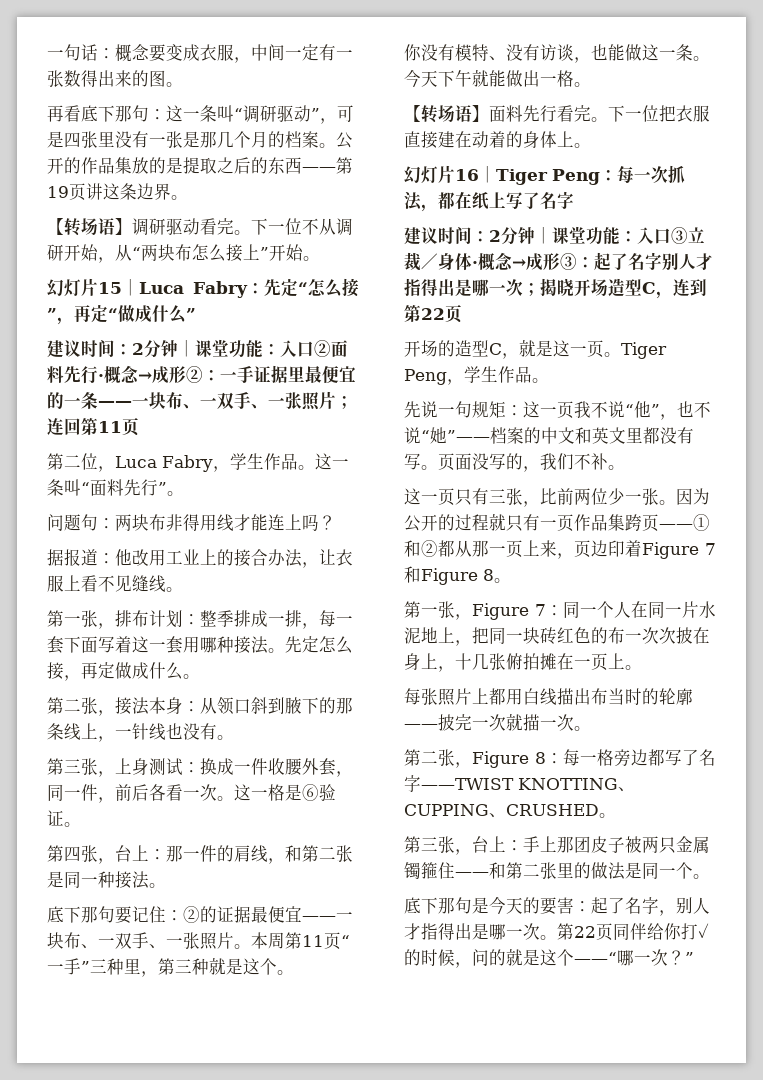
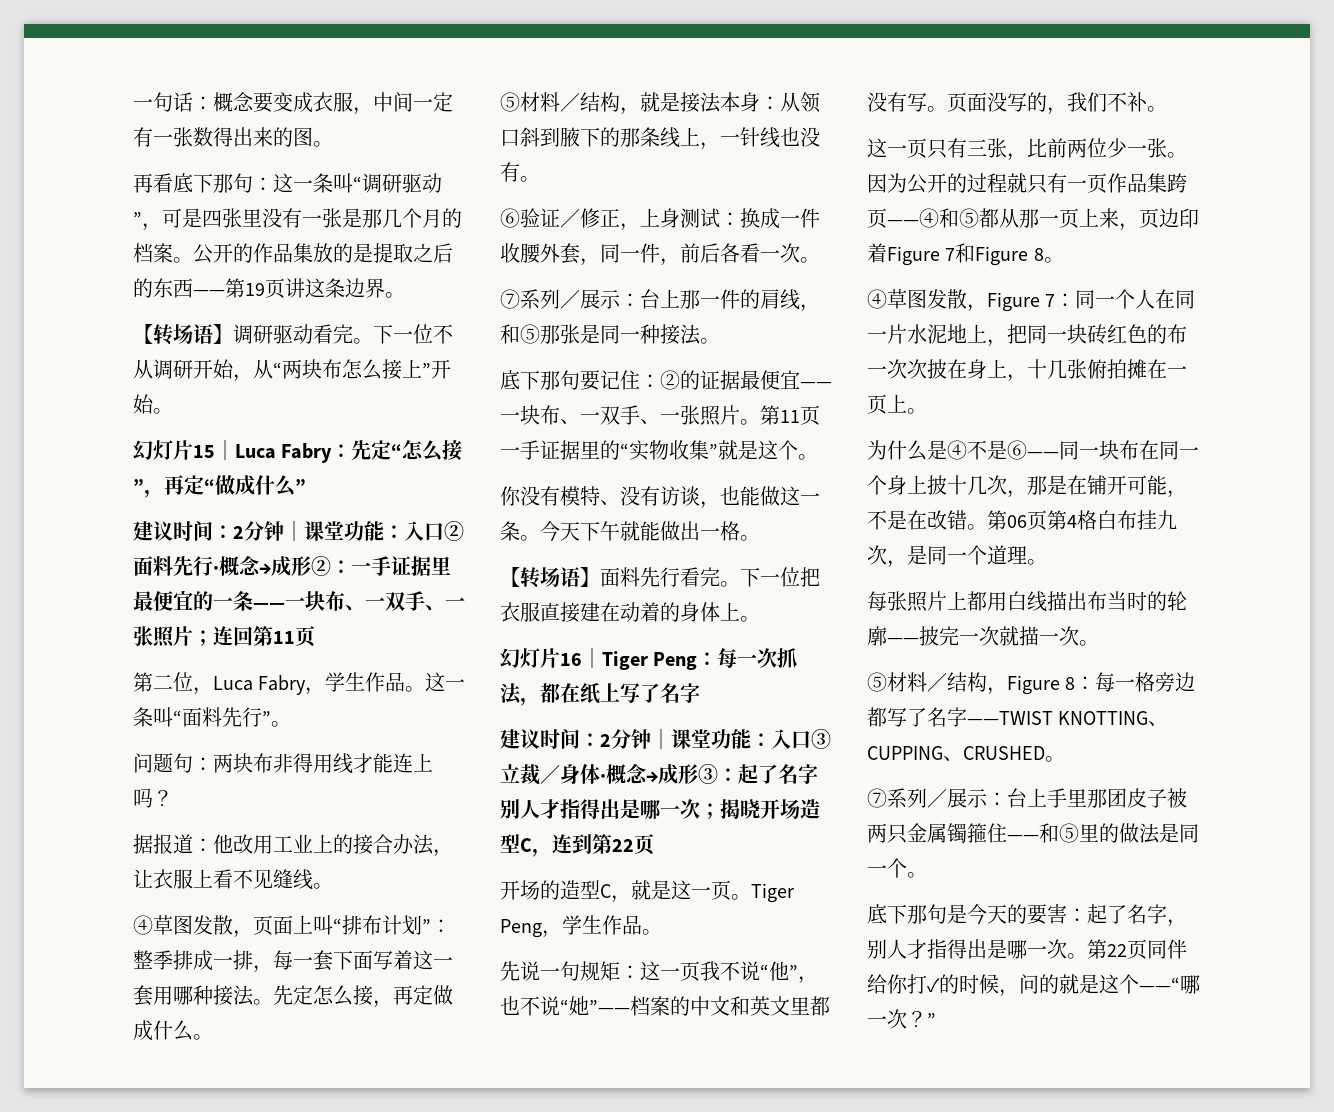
[47,610,115,629] 第一张， -> [133,915,342,938] ④草图发散，页面上叫“
(183, 619) none -> [422,919,431,933] ”
[47,697,115,716] 第二张， -> [500,92,680,115] ⑤材料／结构，就是
[47,758,98,775] 第三张 -> [500,208,620,228] ⑥验证／修正
[234,784,336,801] [47,810,81,827] [47,845,166,864] 这一格是⑥验证。 // 第四张，台上： -> [500,289,680,309] // ⑦系列／展示：台上
[302,845,336,862] 第二 -> [520,324,560,344] ⑤那
[251,932,350,950] [47,958,209,977] 本周第11页“一手”三种里，第三种 -> [760,405,820,425] [500,440,718,461] 第11页一手证据里的“实物收集”
[659,514,710,531] [404,540,438,557] ——①和② -> [887,208,979,228] ——④和⑤
[404,601,455,618] 第一张 -> [867,289,967,309] ④草图发散
(642, 667) none -> [867,440,1199,461] [867,475,1187,498] [867,510,1177,530] [867,545,1047,568] // 为什么是④不是⑥——同一块布在同一个身上披十几次，那是在铺开可能，不是在改错。第06页第4格白布挂九次，是同一个道理。
[404,749,455,766] 第二张 -> [867,672,987,692] ⑤材料／结构
[404,836,557,855] 第三张，台上：手上 -> [867,788,1087,808] ⑦系列／展示：台上手里
[506,862,557,879] 第二张 -> [1059,823,1079,843] ⑤

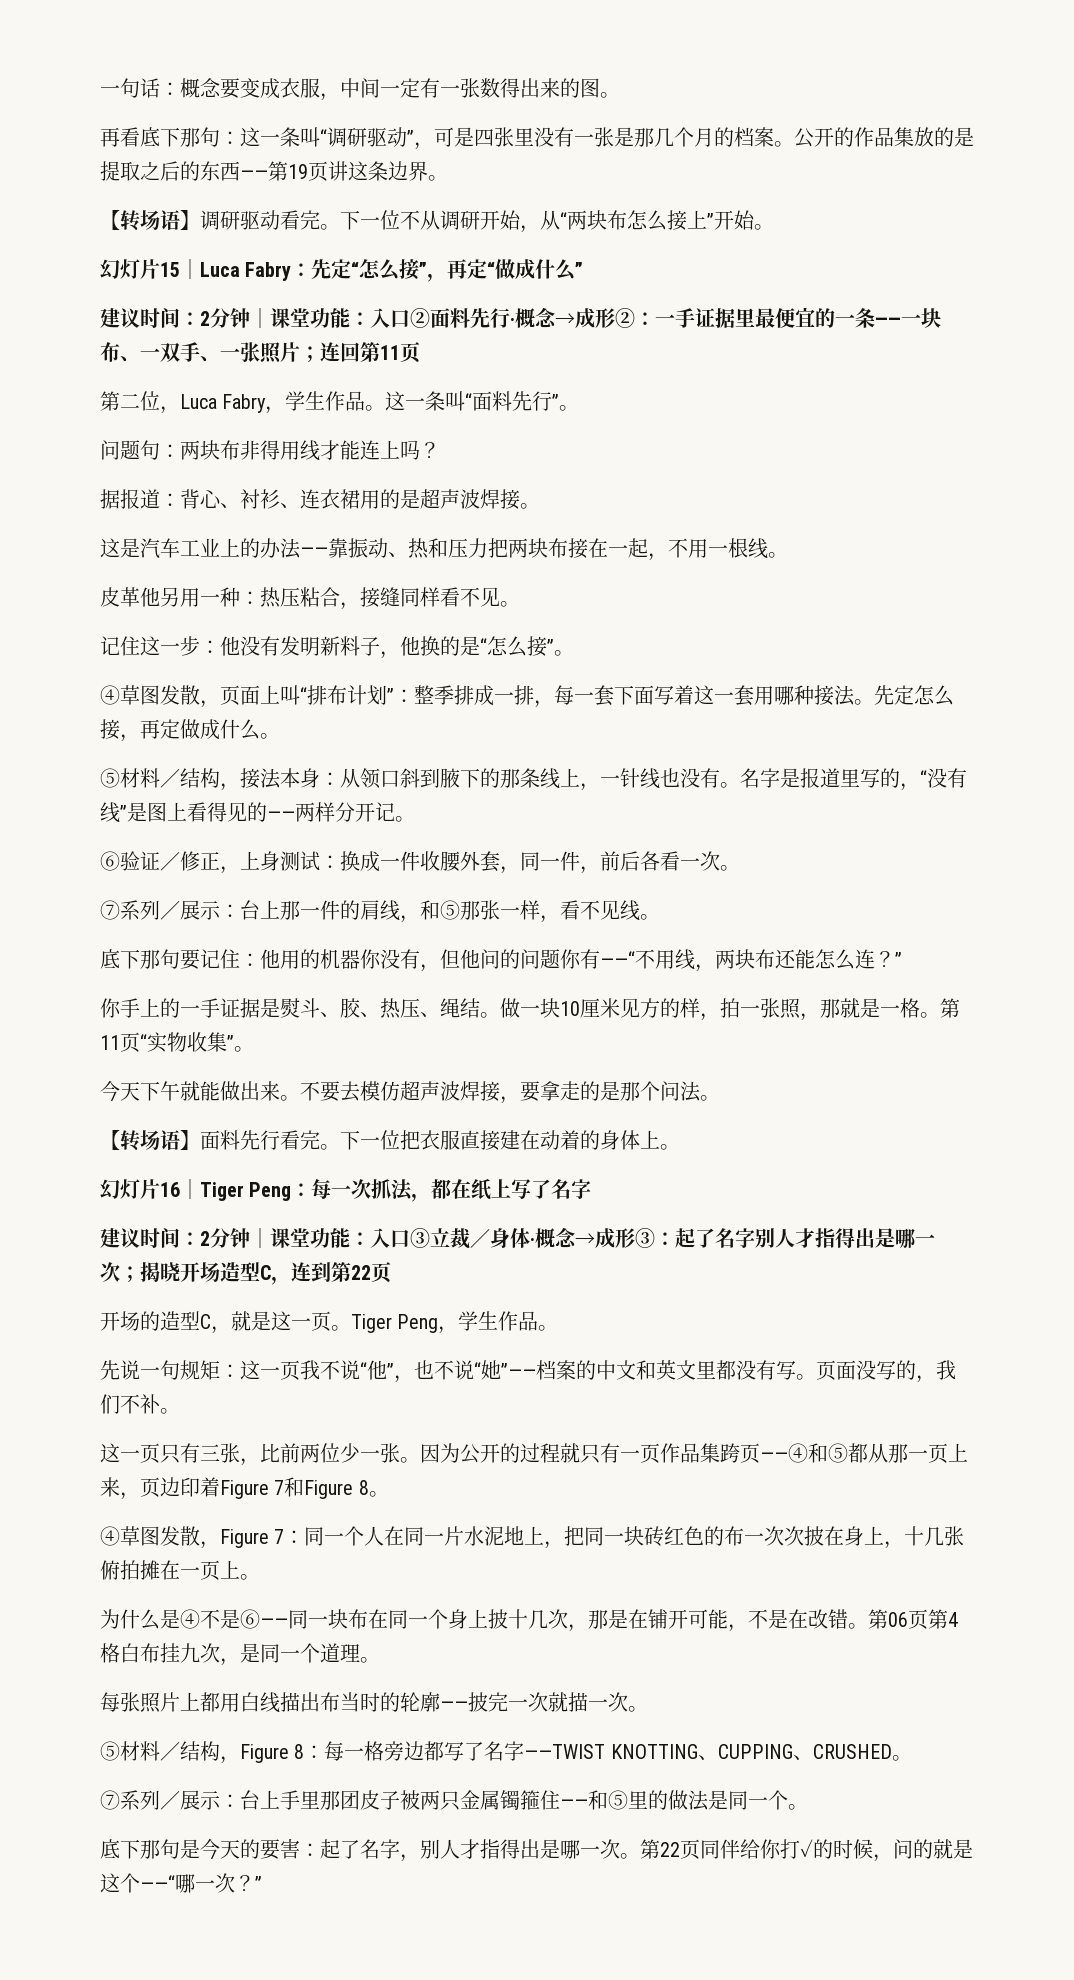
[213,834,453,857] [133,869,313,890] 他改用工业上的接合办法，让衣服上看不见缝线 -> [180,489,540,510] [100,538,788,561] [100,587,520,610] [100,636,554,659] 背心、衬衫、连衣裙用的是超声波焊接。 // 这是汽车工业上的办法——靠振动、热和压力把两块布接在一起，不用一根线。 // 皮革他另用一种：热压粘合，接缝同样看不见。 // 记住这一步：他没有发明新料子，他换的是“怎么接”
[640,92,680,112] 就是 -> (240, 787) none
(540, 179) none -> [740,768,967,791] [100,802,415,823] 名字是报道里写的，“没有线”是图上看得见的——两样分开记。
[580,324,701,345] 是同一种接法 -> [500,900,640,923] 一样，看不见线
[660,370,832,390] [500,405,820,426] [500,440,620,460] ②的证据最便宜——一块布、一双手、一张照片。第11页一手证据里的 -> [260,949,902,972] [100,998,960,1021] [100,1032,140,1052] 他用的机器你没有，但他问的问题你有——“不用线，两块布还能怎么连？” // 你手上的一手证据是熨斗、胶、热压、绳结。做一块10厘米见方的样，拍一张照，那就是一格。第11页
[718,440,818,460] [500,486,820,509] [500,521,740,542] 就是这个。 // 你没有模特、没有访谈，也能做这一条。今天下午就能做出一格 -> [234,1046,254,1052] [100,1081,701,1104] 。 // 今天下午就能做出来。不要去模仿超声波焊接，要拿走的是那个问法

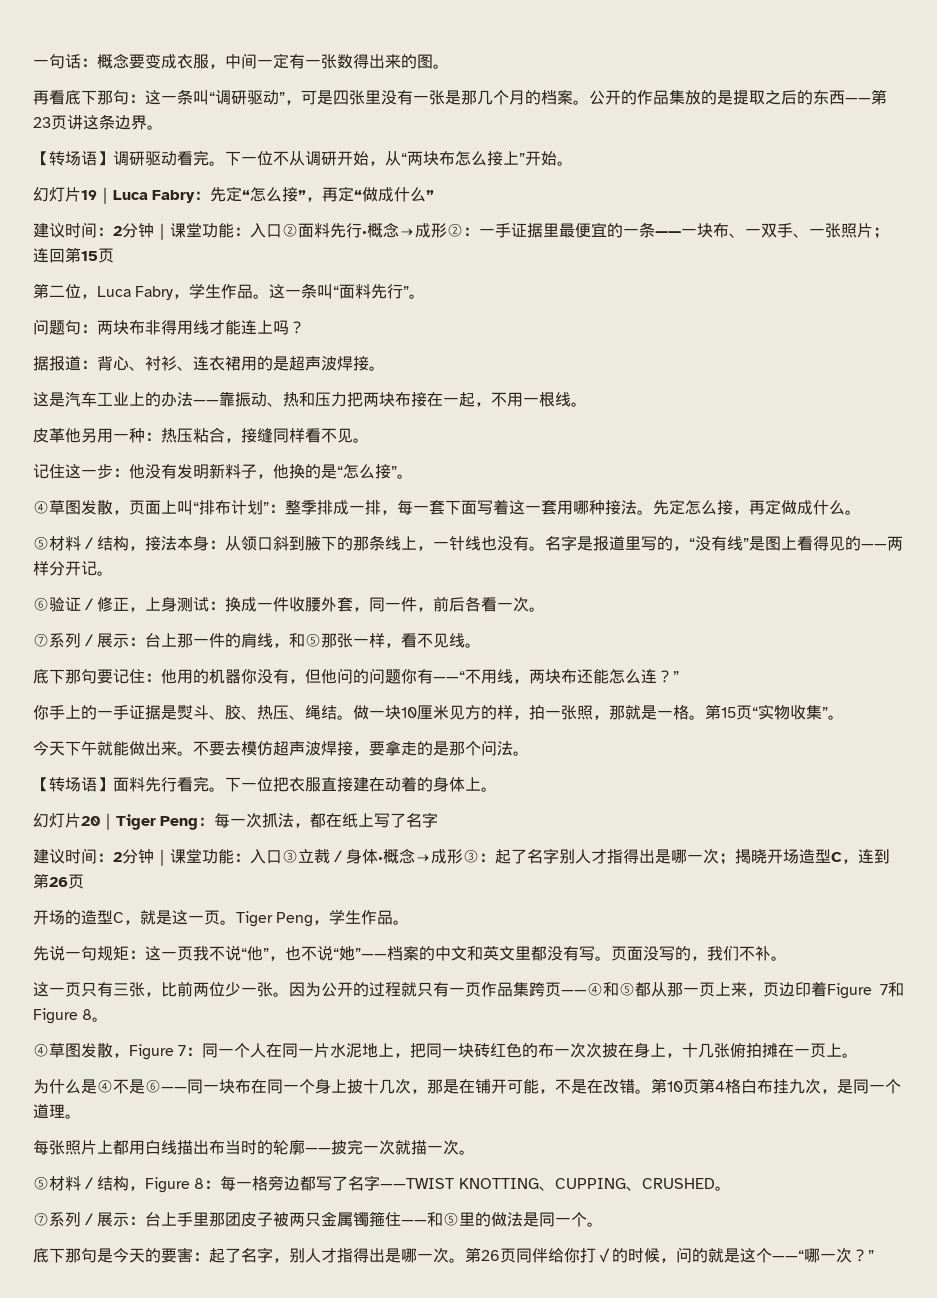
[288,164,308,179] 19 -> [33,117,51,128] 23
[160,262,180,277] 15 -> [81,190,97,200] 19
[380,345,400,360] 11 -> [81,251,98,261] 15
[100,1035,120,1050] 11 -> [721,707,736,718] 15
[160,1182,180,1197] 16 -> [81,816,100,826] 20
[351,1265,371,1280] 22 -> [49,877,68,887] 26
[888,1612,908,1627] 06 -> [667,1081,683,1092] 10
[660,1842,680,1857] 22 -> [481,1250,500,1261] 26

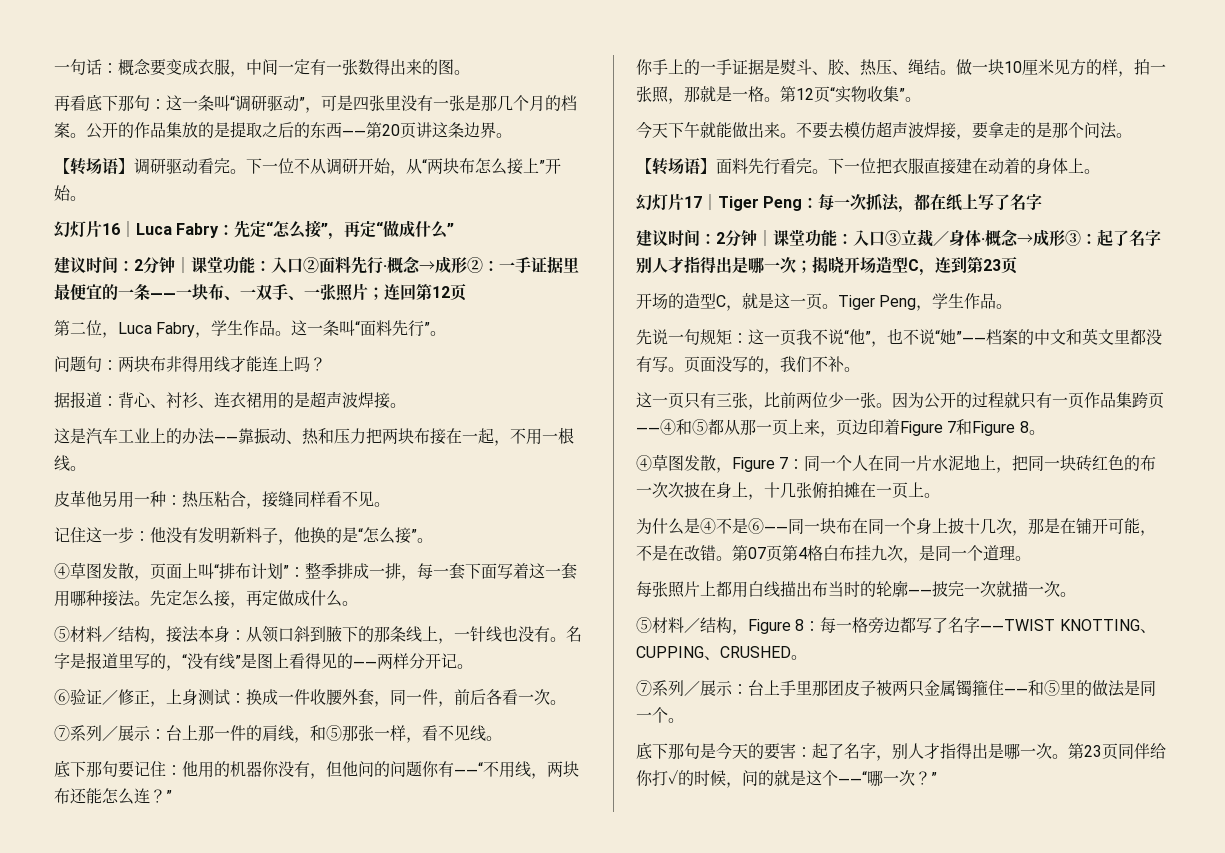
[33,117,51,128] 23 -> [382,124,400,136] 20
[81,190,97,200] 19 -> [102,223,120,235] 16
[81,251,98,261] 15 -> [432,286,450,298] 12
[721,707,736,718] 15 -> [796,88,814,100] 12
[81,816,100,826] 20 -> [684,196,702,208] 17
[49,877,68,887] 26 -> [983,259,1001,271] 23
[667,1081,683,1092] 10 -> [748,547,766,559] 07
[481,1250,500,1261] 26 -> [1084,745,1102,757] 23

